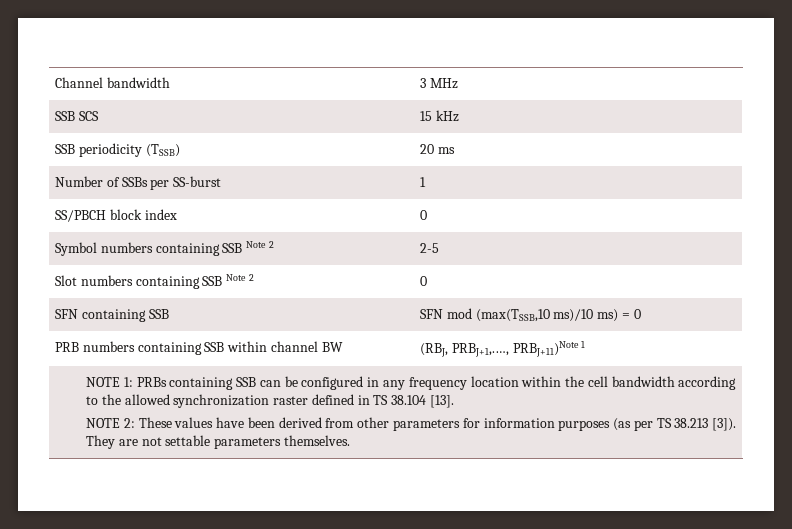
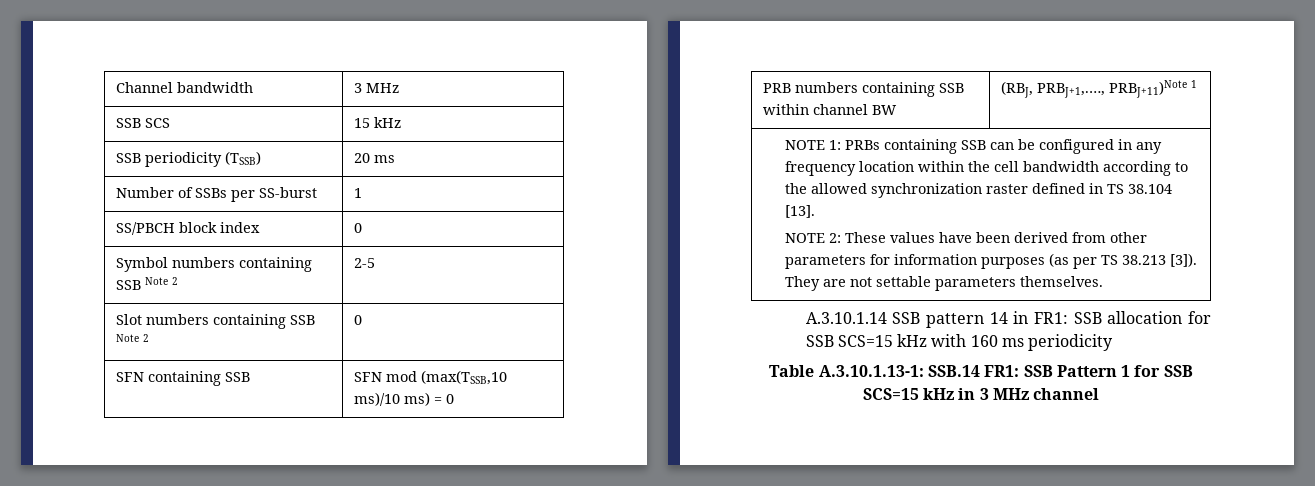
(350, 440) none -> [805,311,1211,328] [805,334,1114,351] [769,365,1193,377] [862,388,1100,400] // A.3.10.1.14 SSB pattern 14 in FR1: SSB allocation for SSB SCS=15 kHz with 160 ms periodicity // Table A.3.10.1.13-1: SSB.14 FR1: SSB Pattern 1 for SSB SCS=15 kHz in 3 MHz channel

